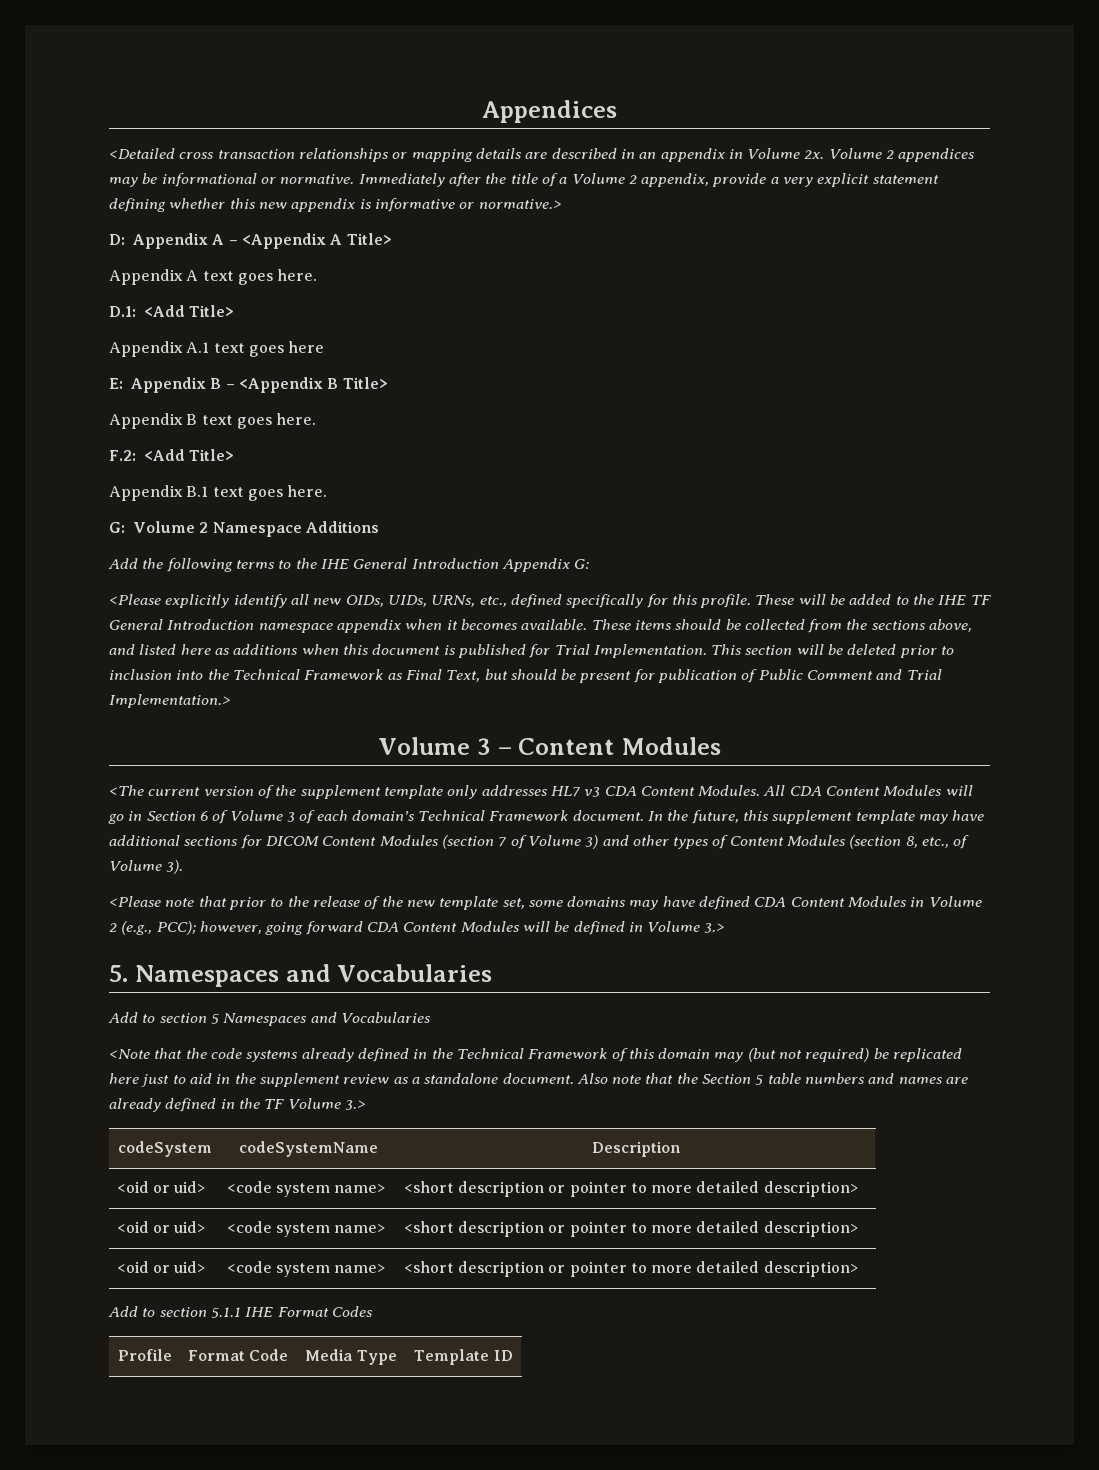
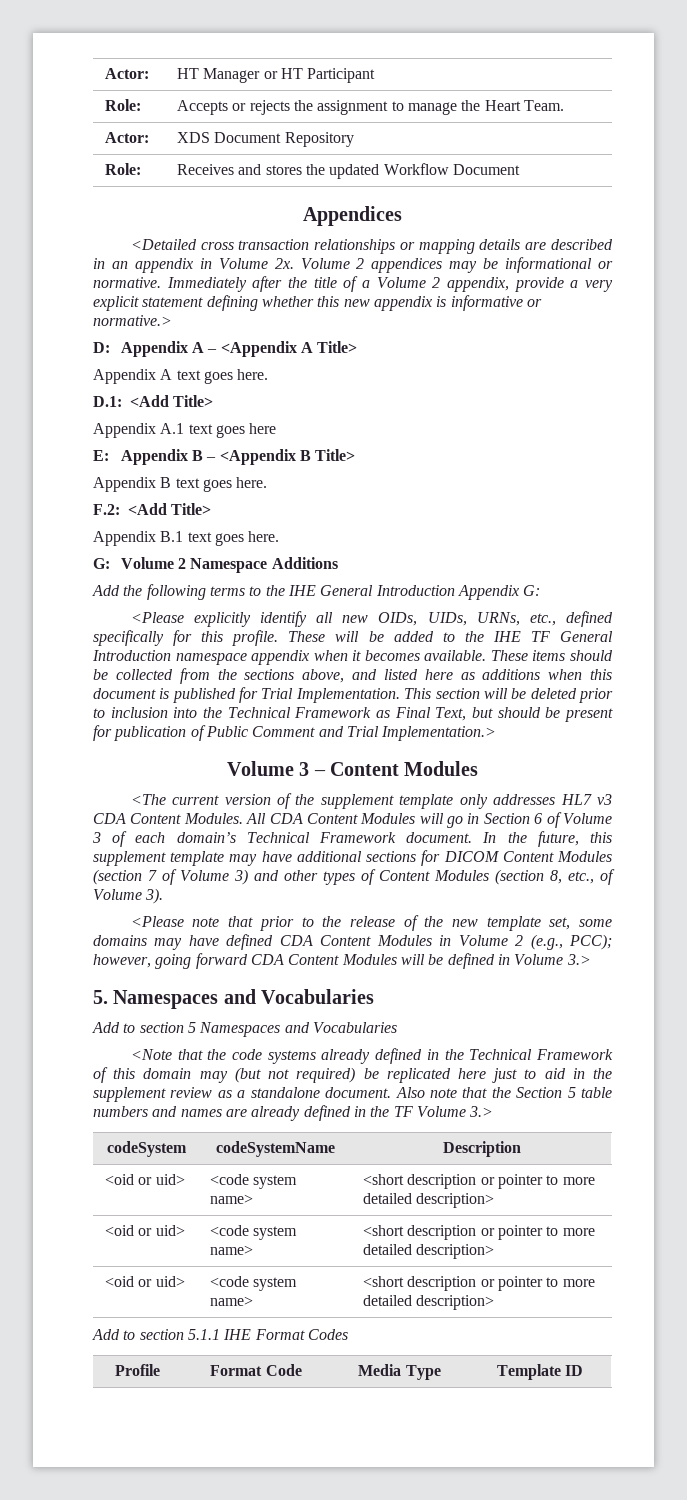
(482, 111) none -> [105,68,150,79] [177,68,376,83] [105,99,142,111] [177,100,564,115] [105,132,150,143] [177,132,354,147] [105,163,142,175] [177,163,520,179] Actor: | HT Manager or HT Participant // Role: | Accepts or rejects the assignment to manage the Heart Team. // Actor: | XDS Document Repository // Role: | Receives and stores the updated Workflow Document //

